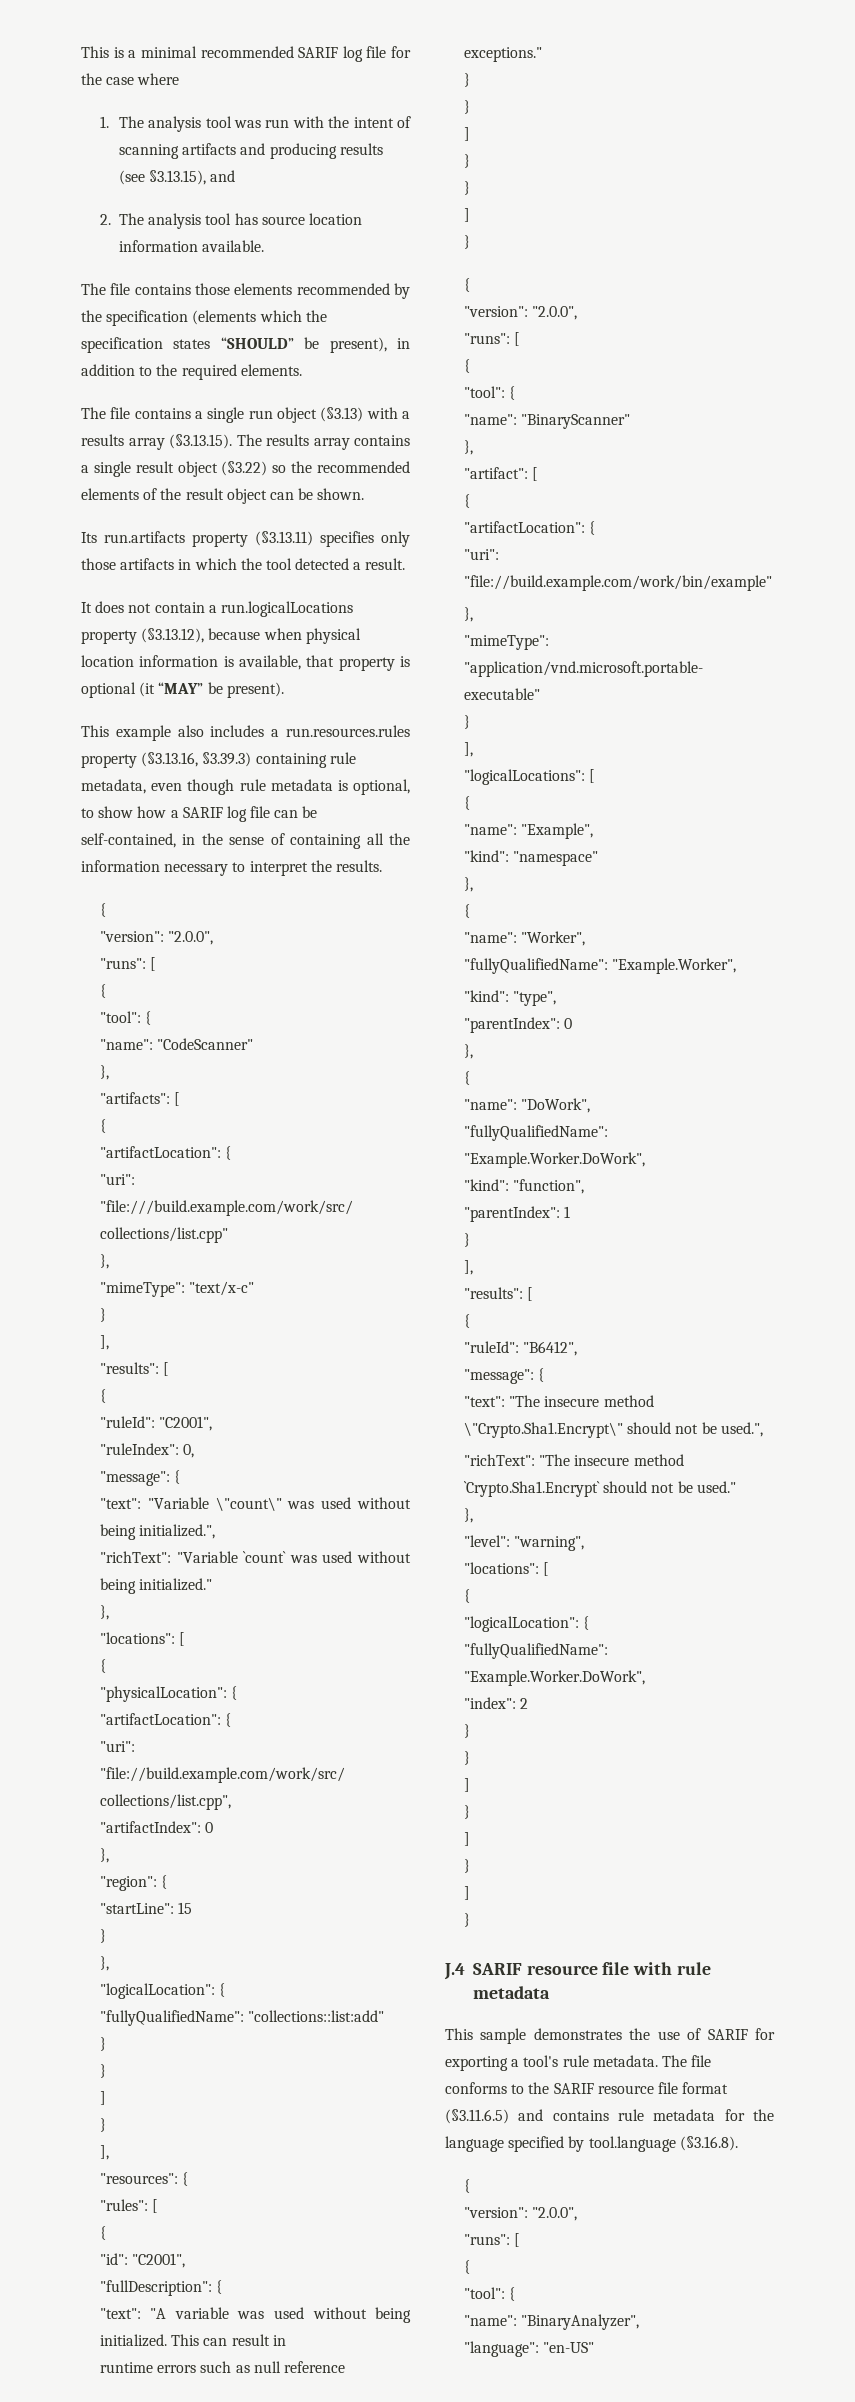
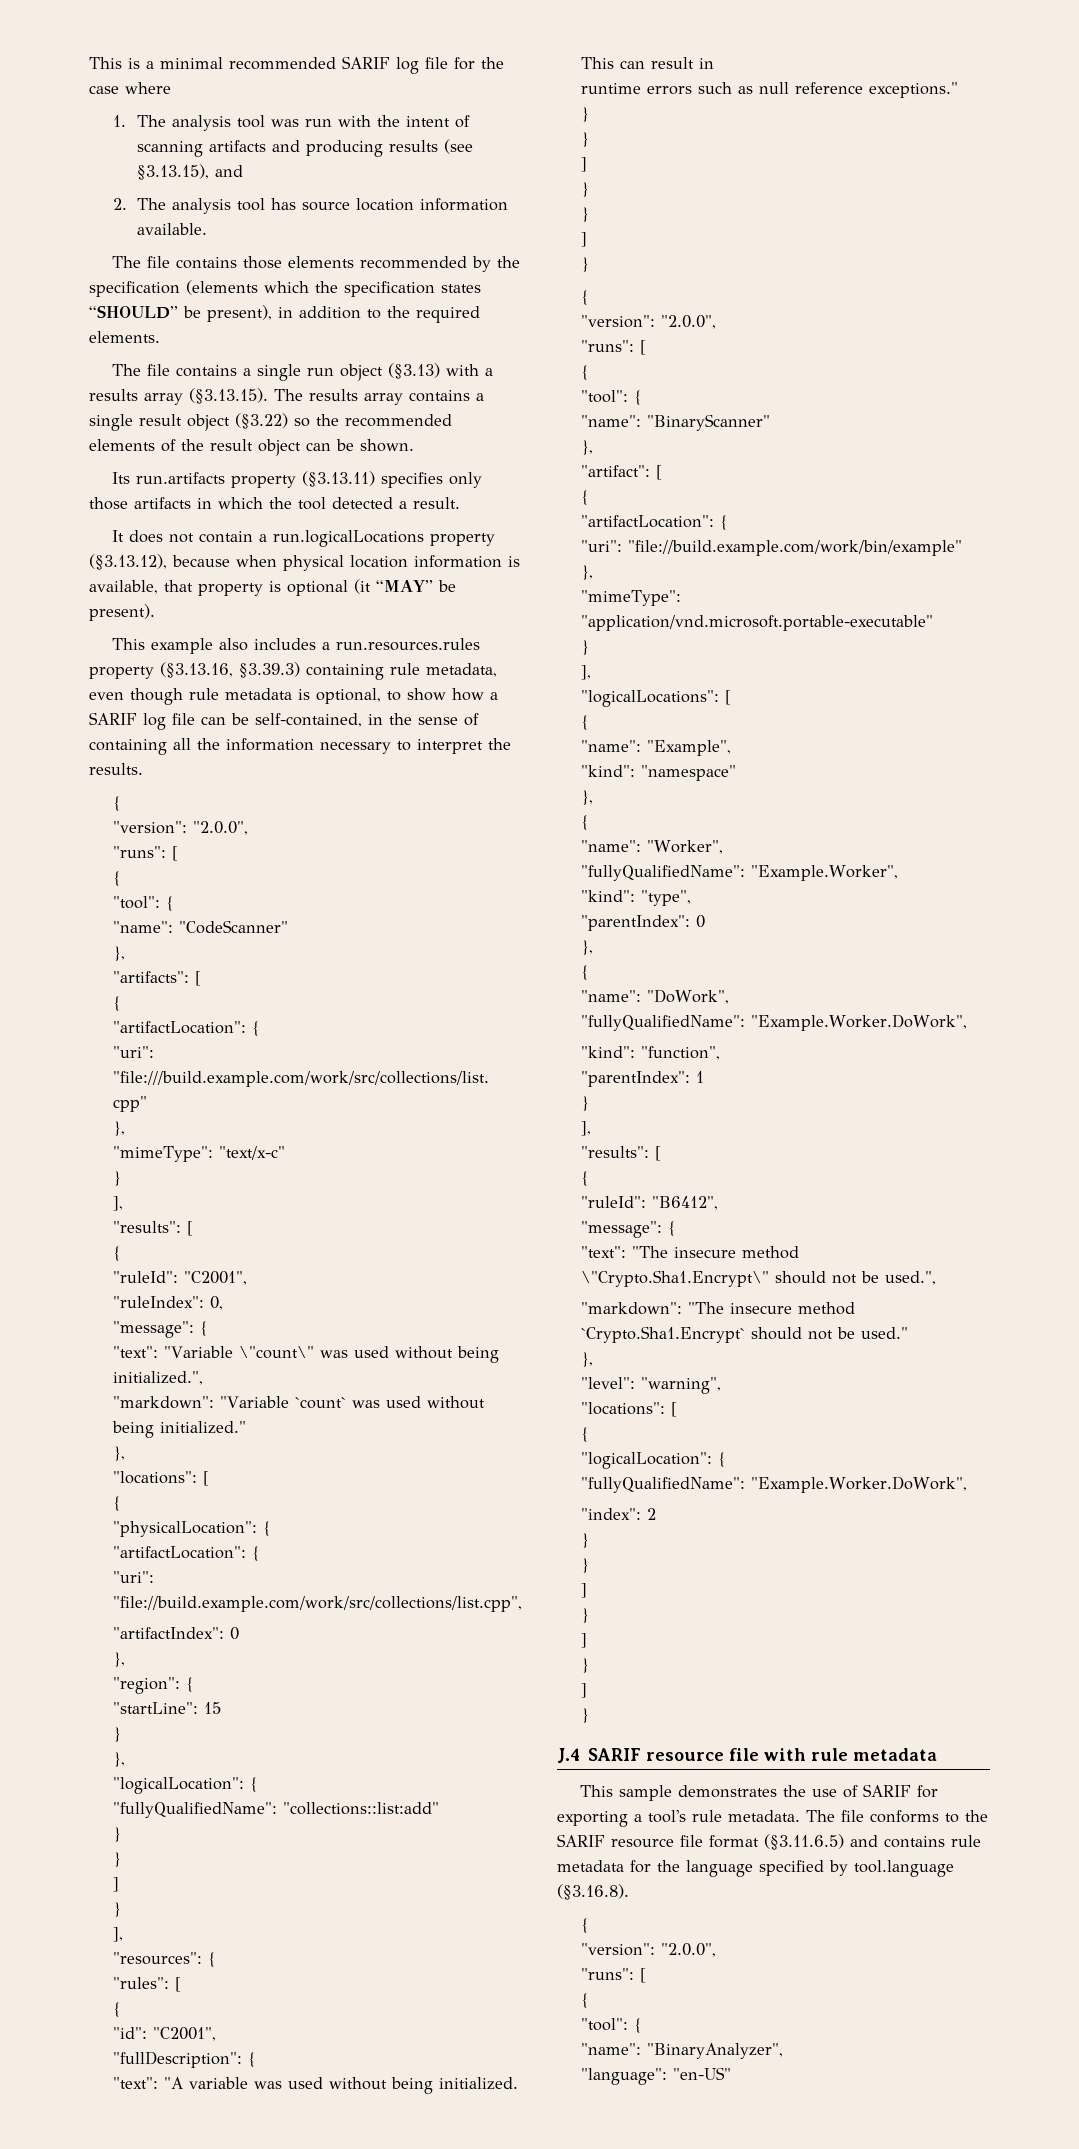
[99,1551,171,1563] "richText": -> [112,1396,214,1409] "markdown":
[463,1454,535,1466] "richText": -> [580,1302,682,1315] "markdown":

